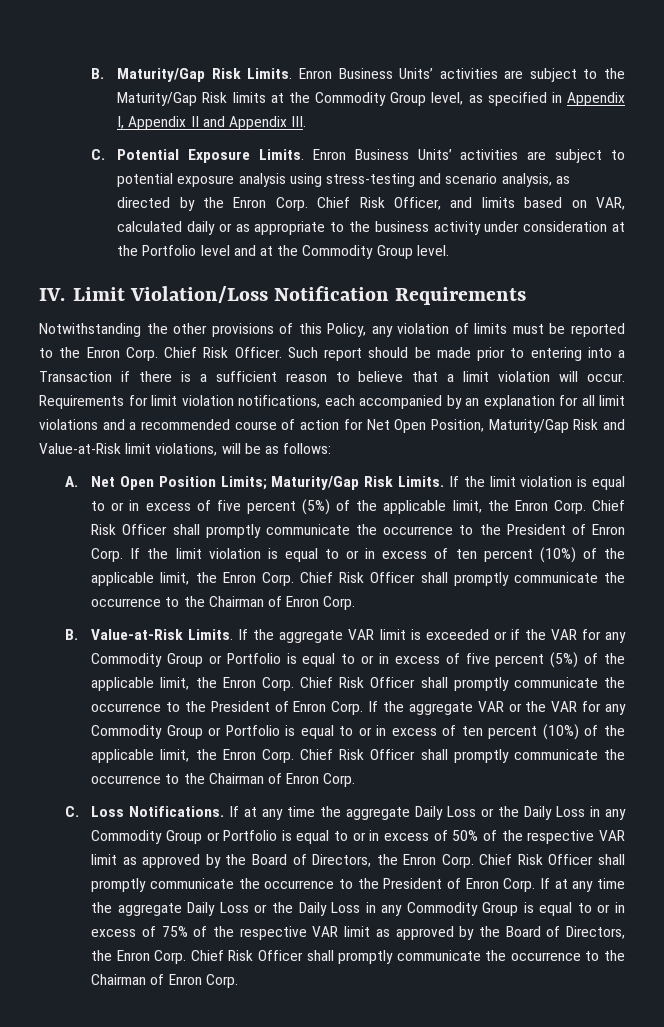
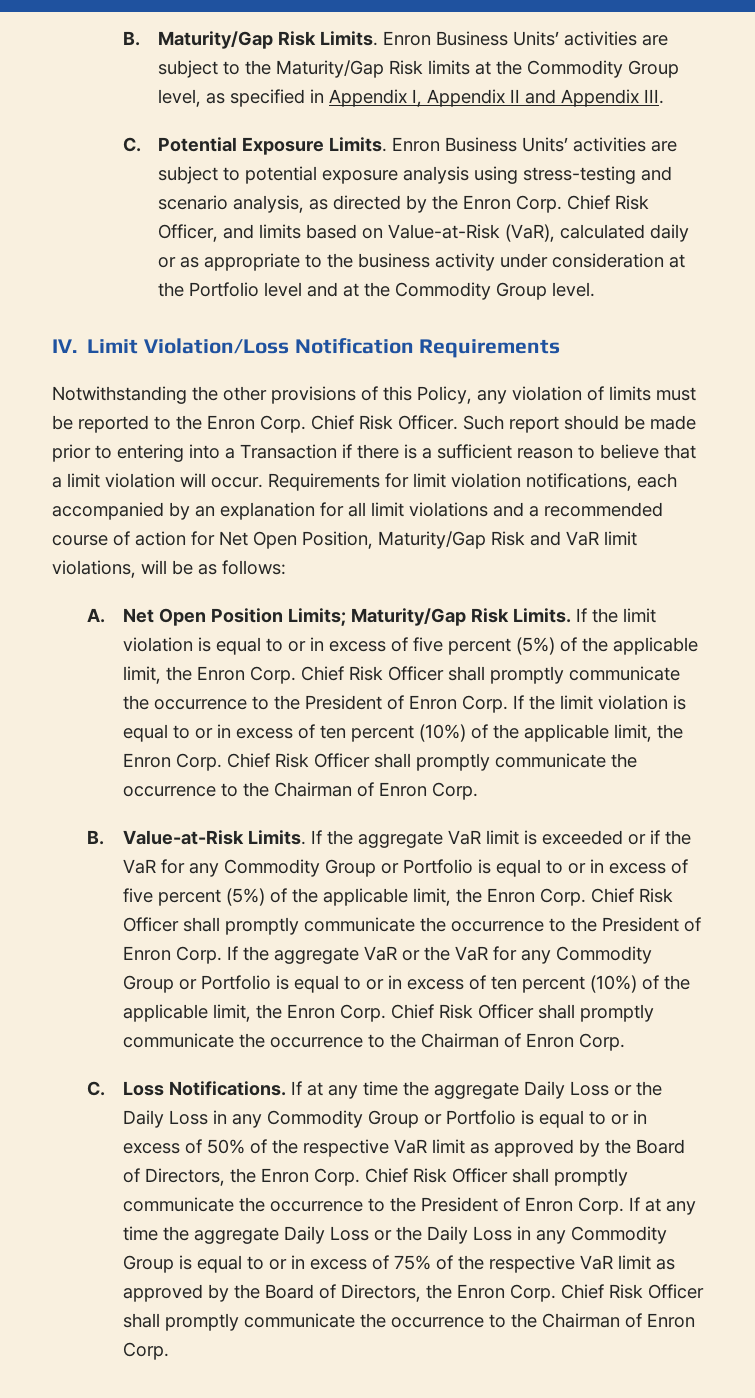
[596,197,625,210] VAR, -> [388,224,556,242] Value-at-Risk (VaR),
[39,443,121,454] Value-at-Risk -> [566,531,599,546] VaR
[348,629,375,640] VAR -> [447,830,481,845] VaR
[550,629,577,640] VAR -> [122,859,156,874] VaR
[477,701,578,712] VAR or the VAR -> [363,946,488,961] VaR or the VaR
[599,830,626,841] VAR -> [393,1139,427,1154] VaR
[312,926,339,937] VAR -> [579,1255,613,1270] VaR

